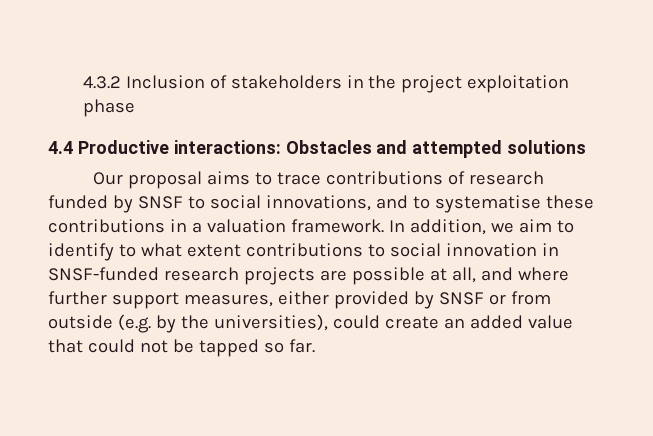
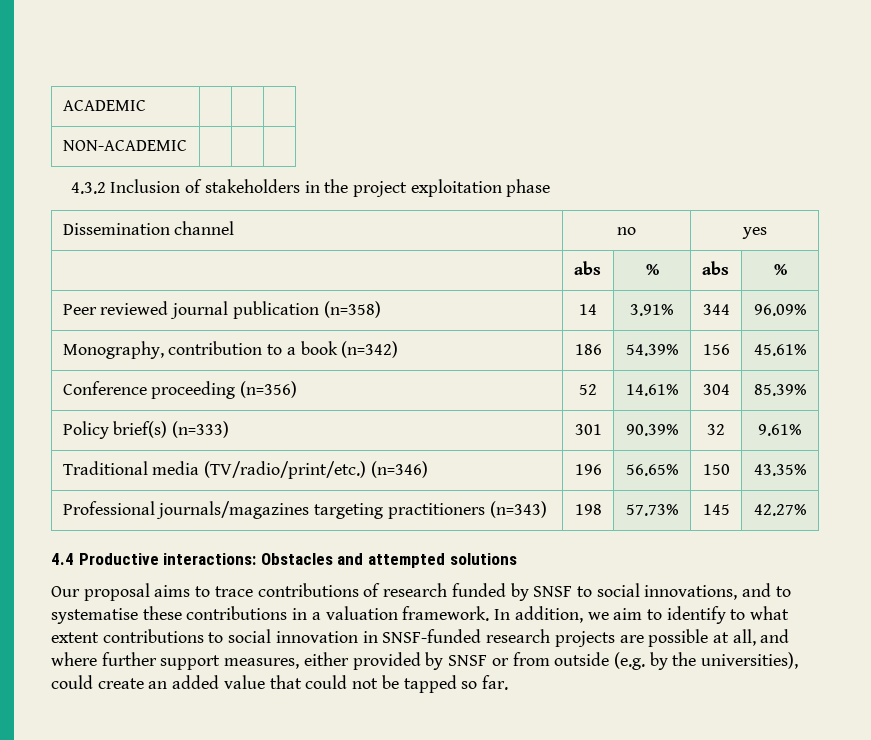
(82, 82) none -> [62,100,146,111] [62,140,187,151] ACADEMIC | | | // NON-ACADEMIC | | | //
(135, 108) none -> [62,221,235,235] [617,227,636,235] [741,227,767,239] [573,261,601,275] [645,263,659,275] [701,261,729,275] [773,263,787,275] [62,301,381,319] [579,304,597,315] [630,304,674,316] [702,304,730,315] [753,304,807,316] [62,341,399,359] [574,344,602,355] [625,344,679,356] [702,344,730,355] [753,344,807,356] [62,381,298,399] [579,384,597,395] [625,384,679,396] [702,384,730,395] [753,384,807,396] [62,421,230,439] [574,424,602,435] [625,424,679,436] [707,424,725,435] [758,424,802,436] [62,461,428,479] [574,464,602,475] [625,464,679,476] [702,464,730,475] [753,464,807,476] [62,501,547,519] [574,504,602,515] [625,504,679,516] [702,504,730,515] [753,504,807,516] // Dissemination channel | no | yes // | abs | % | abs | % // Peer reviewed journal publication (n=358) | 14 | 3.91% | 344 | 96.09% // Monography, contribution to a book (n=342) | 186 | 54.39% | 156 | 45.61% // Conference proceeding (n=356) | 52 | 14.61% | 304 | 85.39% // Policy brief(s) (n=333) | 301 | 90.39% | 32 | 9.61% // Traditional media (TV/radio/print/etc.) (n=346) | 196 | 56.65% | 150 | 43.35% // Professional journals/magazines targeting practitioners (n=343) | 198 | 57.73% | 145 | 42.27%

